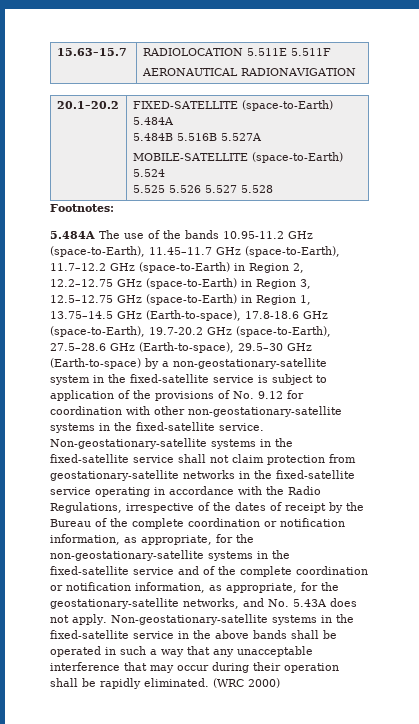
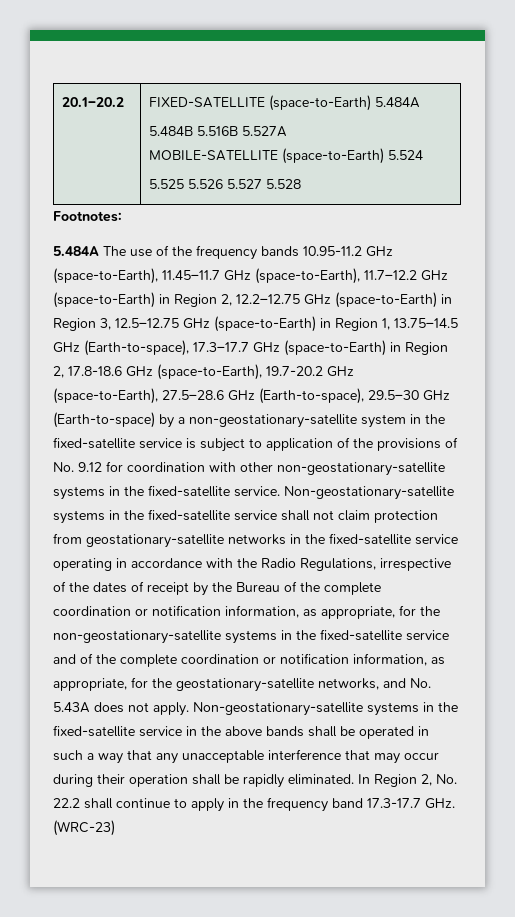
[56,48,127,56] [142,48,331,56] [141,68,356,76] 15.63–15.7 | RADIOLOCATION 5.511E 5.511F // AERONAUTICAL RADIONAVIGATION // -> (61, 102) none
(181, 234) none -> [196,245,257,260] frequency
(241, 315) none -> [193,340,448,356] [53,366,64,378] 17.3–17.7 GHz (space-to-Earth) in Region 2,
[213,678,280,688] (WRC 2000) -> [358,774,457,787] [53,797,455,812] [53,820,115,836] In Region 2, No. 22.2 shall continue to apply in the frequency band 17.3-17.7 GHz. (WRC-23)

